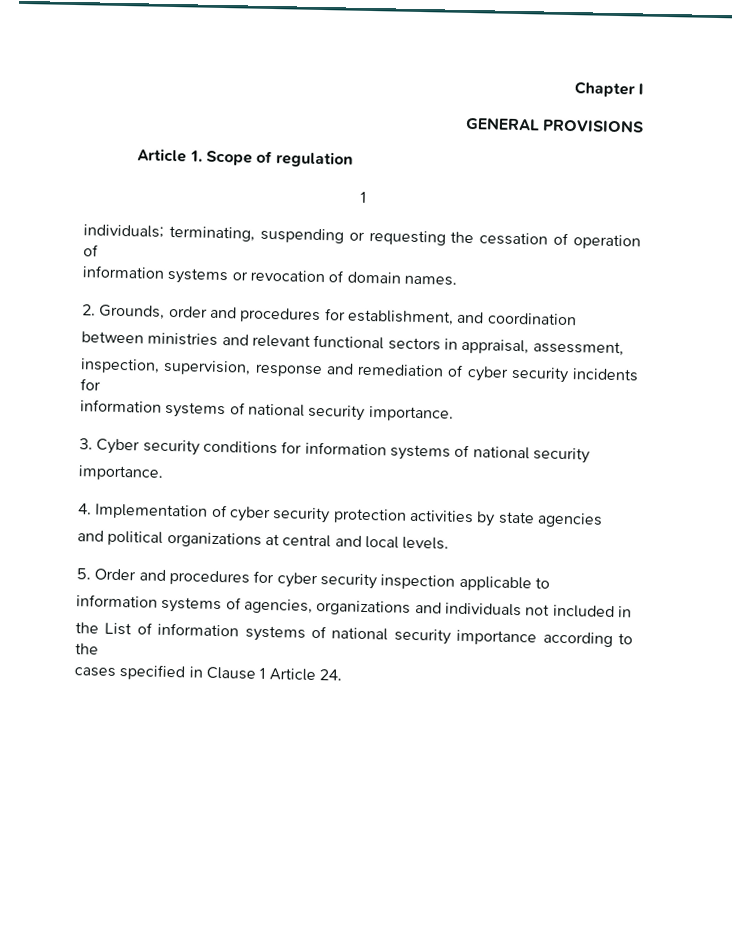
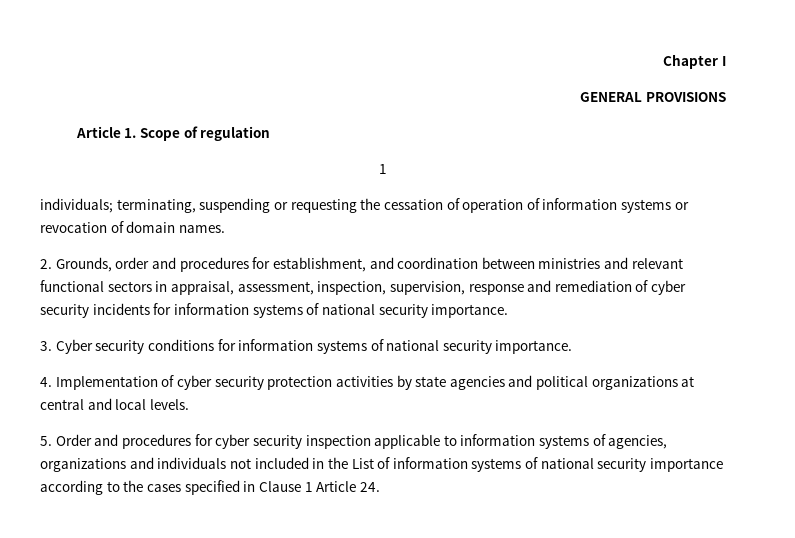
(99, 250) // -> (540, 204) none
(577, 319) // -> (479, 263) none
(624, 348) // -> (314, 288) none
(101, 384) // -> (172, 309) none
(590, 455) // -> (492, 347) none
(603, 520) // -> (505, 383) none
(550, 583) // -> (457, 440) none
(632, 612) // -> (325, 463) none
(99, 649) // -> (144, 486) none

